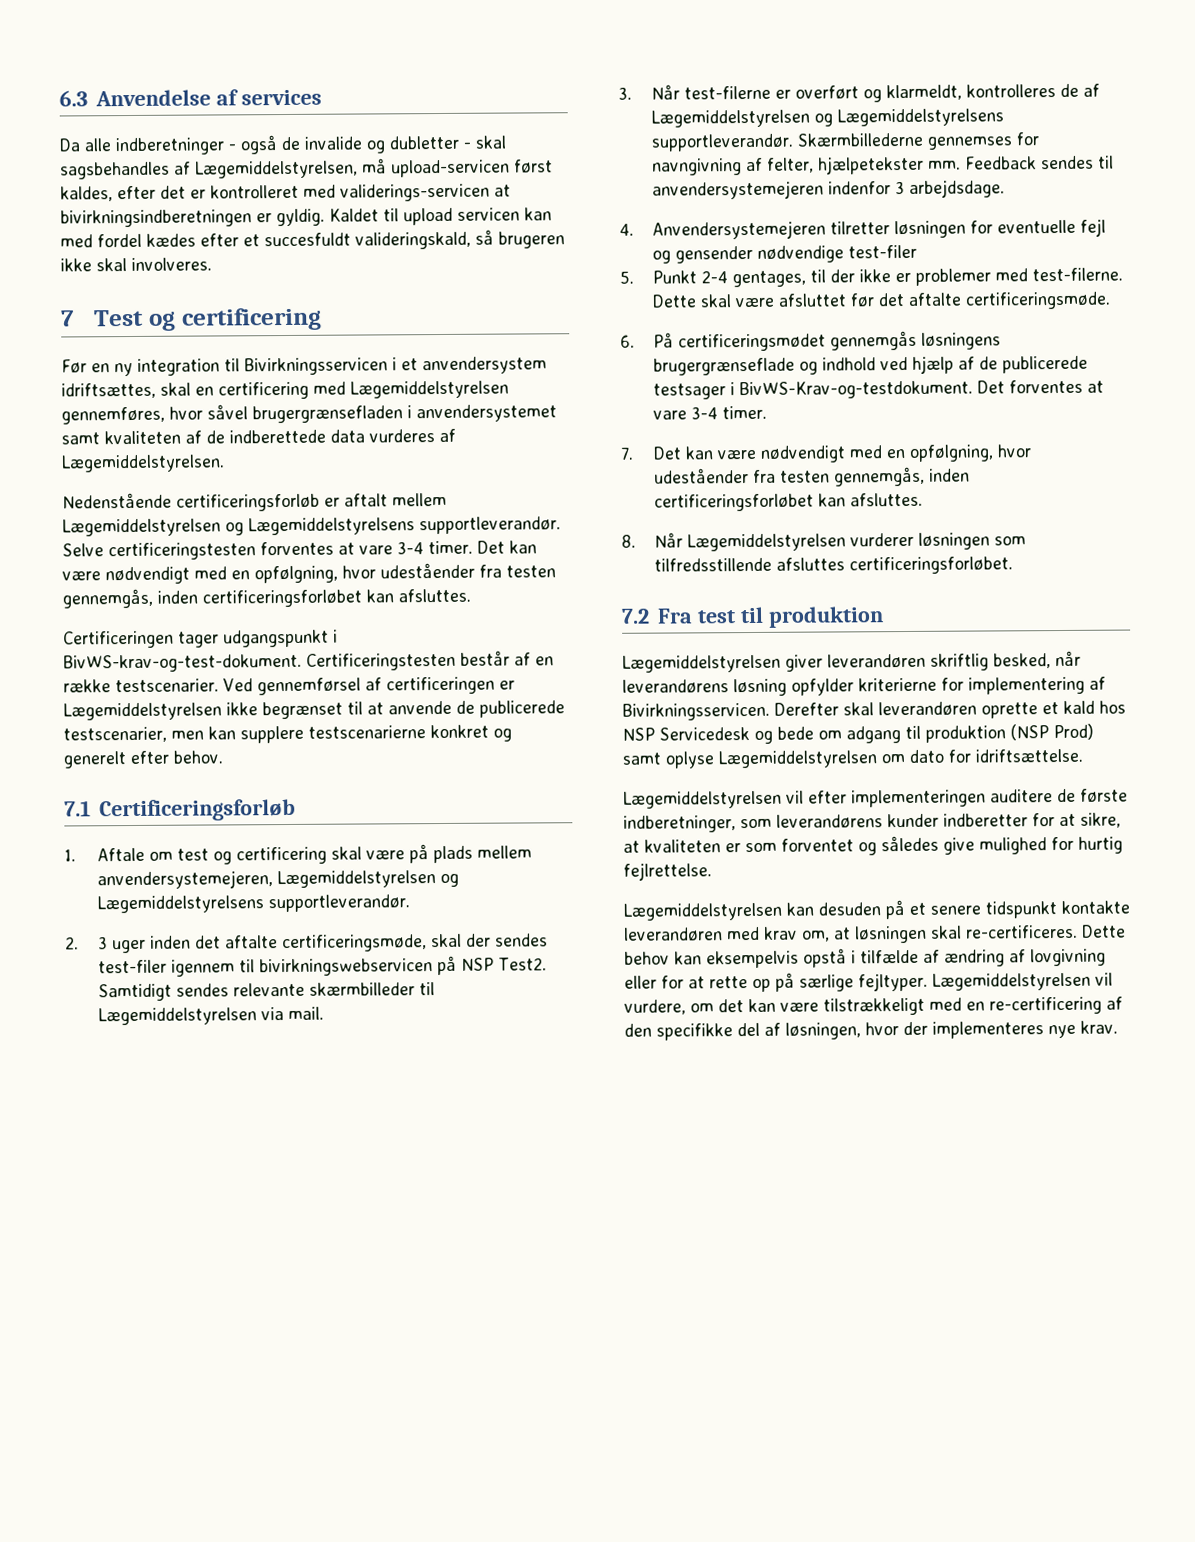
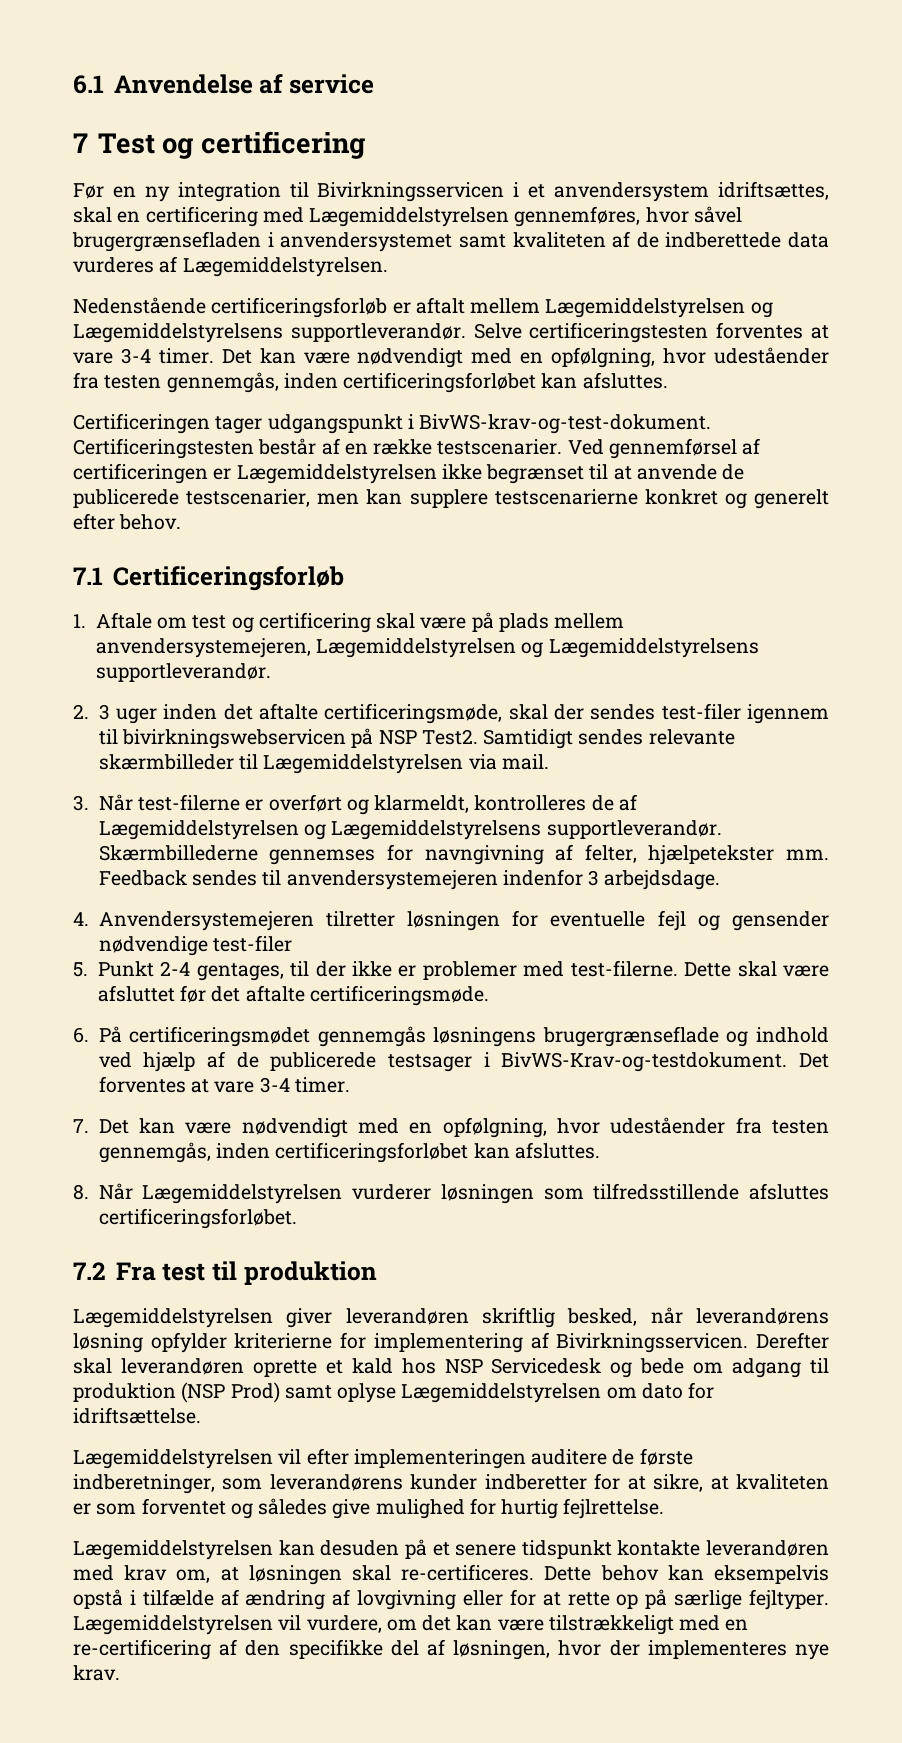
[59,90,88,107] 6.3 -> [73,75,104,94] 6.1
[240,89,322,106] [59,135,506,156] [60,158,553,180] [60,183,511,202] [60,207,552,228] [60,229,565,250] [60,257,212,272] services // Da alle indberetninger - også de invalide og dubletter - skal sagsbehandles af Lægemiddelstyrelsen, må upload-servicen først kaldes, efter det er kontrolleret med validerings-servicen at bivirkningsindberetningen er gyldig. Kaldet til upload servicen kan med fordel kædes efter et succesfuldt valideringskald, så brugeren ikke skal involveres. -> [288,74,374,94] service

